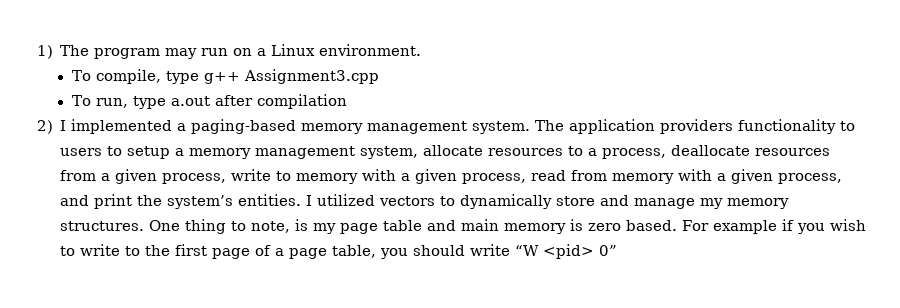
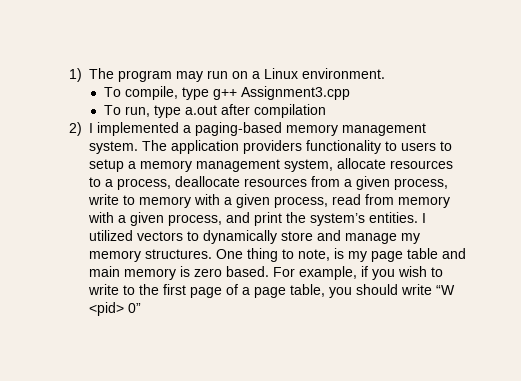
[713,220,778,234] example -> [298,266,357,280] example,

